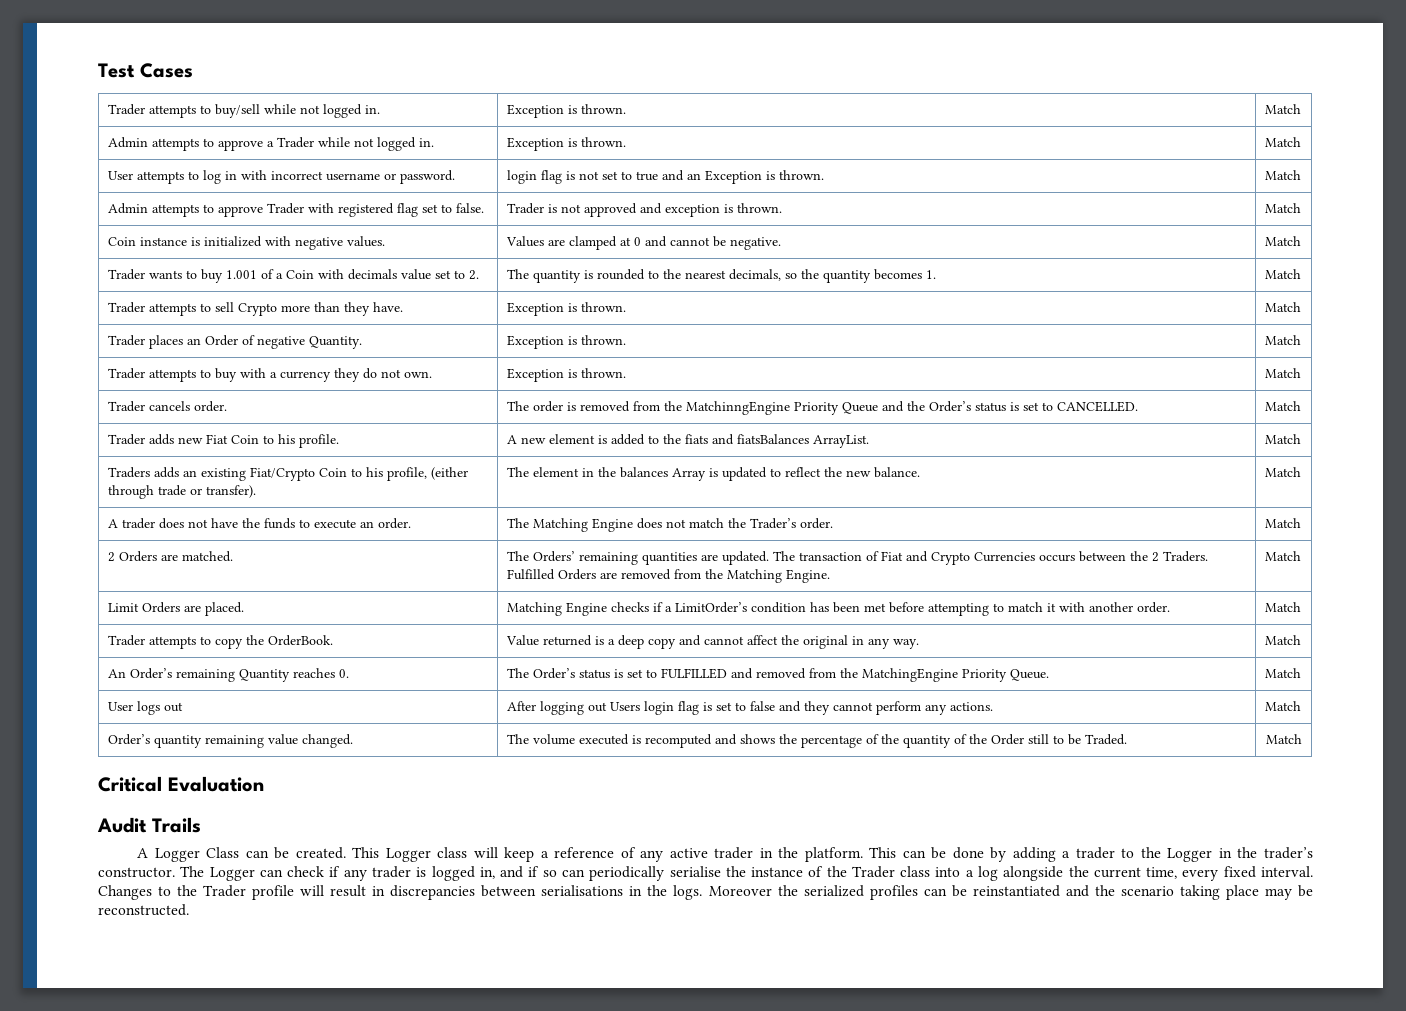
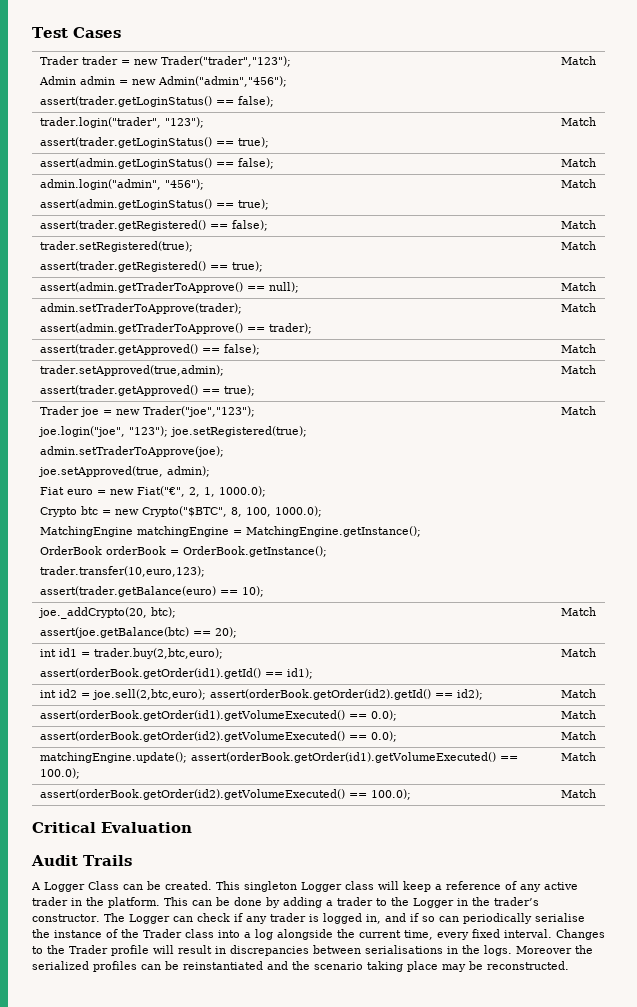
[148,104,380,118] [506,104,626,118] [1264,104,1301,114] [107,137,434,151] [506,137,626,151] [1264,137,1301,147] [107,170,455,184] [506,170,824,184] [1264,170,1301,180] [107,203,484,217] [506,203,782,217] [1264,203,1301,213] [107,236,385,250] [505,236,781,250] [1264,236,1301,246] [107,269,479,283] [506,269,936,283] [1264,269,1301,279] [107,302,403,316] [506,302,626,316] [1264,302,1301,312] [107,335,362,349] [506,335,626,349] [1264,335,1301,345] [107,368,432,382] [506,368,626,382] [1264,368,1301,378] [107,401,227,412] [506,401,1138,415] [1264,401,1301,411] [107,434,339,448] [506,434,869,448] [1264,434,1301,444] [107,467,468,481] [107,485,256,499] [506,467,920,481] [1264,467,1301,477] [107,518,411,529] [506,518,833,532] [1264,518,1301,528] [107,551,233,562] [506,551,1208,565] [506,569,830,583] [1264,551,1301,561] [107,602,244,616] [506,602,1170,616] [1264,602,1301,612] [107,635,333,649] [505,635,919,649] [1264,635,1301,645] [107,668,349,682] [506,668,1049,682] [1264,668,1301,678] [107,701,183,715] [506,701,993,715] [1264,701,1301,711] [107,734,353,748] [506,734,1127,748] attempts to buy/sell while not logged in. | Exception is thrown. | Match // Admin attempts to approve a Trader while not logged in. | Exception is thrown. | Match // User attempts to log in with incorrect username or password. | login flag is not set to true and an Exception is thrown. | Match // Admin attempts to approve Trader with registered flag set to false. | Trader is not approved and exception is thrown. | Match // Coin instance is initialized with negative values. | Values are clamped at 0 and cannot be negative. | Match // Trader wants to buy 1.001 of a Coin with decimals value set to 2. | The quantity is rounded to the nearest decimals, so the quantity becomes 1. | Match // Trader attempts to sell Crypto more than they have. | Exception is thrown. | Match // Trader places an Order of negative Quantity. | Exception is thrown. | Match // Trader attempts to buy with a currency they do not own. | Exception is thrown. | Match // Trader cancels order. | The order is removed from the MatchinngEngine Priority Queue and the Order’s status is set to CANCELLED. | Match // Trader adds new Fiat Coin to his profile. | A new element is added to the fiats and fiatsBalances ArrayList. | Match // Traders adds an existing Fiat/Crypto Coin to his profile, (either through trade or transfer). | The element in the balances Array is updated to reflect the new balance. | Match // A trader does not have the funds to execute an order. | The Matching Engine does not match the Trader’s order. | Match // 2 Orders are matched. | The Orders’ remaining quantities are updated. The transaction of Fiat and Crypto Currencies occurs between the 2 Traders. Fulfilled Orders are removed from the Matching Engine. | Match // Limit Orders are placed. | Matching Engine checks if a LimitOrder’s condition has been met before attempting to match it with another order. | Match // Trader attempts to copy the OrderBook. | Value returned is a deep copy and cannot affect the original in any way. | Match // An Order’s remaining Quantity reaches 0. | The Order’s status is set to FULFILLED and removed from the MatchingEngine Priority Queue. | Match // User logs out | After logging out Users login flag is set to false and they cannot perform any actions. | Match // Order’s quantity remaining value changed. | The volume executed is recomputed and shows the percentage of the quantity of the Order still to be Traded. -> [81,56,291,67] [38,76,287,87] [39,96,274,107] [561,56,596,65] [39,117,204,128] [39,137,269,148] [561,117,596,126] [39,158,274,169] [561,158,596,167] [39,179,204,190] [39,199,269,210] [561,179,596,188] [39,220,268,231] [561,220,596,229] [39,241,193,252] [39,261,263,272] [561,241,596,250] [39,282,299,293] [561,282,596,291] [39,303,242,314] [39,323,312,334] [561,303,596,312] [39,344,260,355] [561,344,596,353] [39,365,224,376] [39,385,255,396] [561,365,596,374] [39,406,255,417] [37,426,307,437] [39,446,224,457] [37,466,210,477] [39,486,266,497] [39,506,322,517] [39,526,421,537] [39,546,327,557] [39,566,205,577] [39,586,264,597] [561,406,596,415] [37,607,176,619] [39,627,237,638] [561,607,596,616] [39,648,223,659] [39,668,313,679] [561,648,596,657] [39,689,483,700] [561,689,596,698] [39,710,397,721] [561,710,596,719] [39,731,397,742] [561,731,596,740] [39,752,518,763] [39,768,80,779] [561,752,596,761] [39,789,411,800] trader = new Trader("trader","123"); // Admin admin = new Admin("admin","456"); // assert(trader.getLoginStatus() == false); | Match // trader.login("trader", "123"); // assert(trader.getLoginStatus() == true); | Match // assert(admin.getLoginStatus() == false); | Match // admin.login("admin", "456"); // assert(admin.getLoginStatus() == true); | Match // assert(trader.getRegistered() == false); | Match // trader.setRegistered(true); // assert(trader.getRegistered() == true); | Match // assert(admin.getTraderToApprove() == null); | Match // admin.setTraderToApprove(trader); // assert(admin.getTraderToApprove() == trader); | Match // assert(trader.getApproved() == false); | Match // trader.setApproved(true,admin); // assert(trader.getApproved() == true); | Match // Trader joe = new Trader("joe","123"); // joe.login("joe", "123"); joe.setRegistered(true); // admin.setTraderToApprove(joe); // joe.setApproved(true, admin); // Fiat euro = new Fiat("€", 2, 1, 1000.0); // Crypto btc = new Crypto("$BTC", 8, 100, 1000.0); // MatchingEngine matchingEngine = MatchingEngine.getInstance(); // OrderBook orderBook = OrderBook.getInstance(); // trader.transfer(10,euro,123); // assert(trader.getBalance(euro) == 10); | Match // joe._addCrypto(20, btc); // assert(joe.getBalance(btc) == 20); | Match // int id1 = trader.buy(2,btc,euro); // assert(orderBook.getOrder(id1).getId() == id1); | Match // int id2 = joe.sell(2,btc,euro); assert(orderBook.getOrder(id2).getId() == id2); | Match // assert(orderBook.getOrder(id1).getVolumeExecuted() == 0.0); | Match // assert(orderBook.getOrder(id2).getVolumeExecuted() == 0.0); | Match // matchingEngine.update(); assert(orderBook.getOrder(id1).getVolumeExecuted() == 100.0); | Match // assert(orderBook.getOrder(id2).getVolumeExecuted() == 100.0);
(380, 852) none -> [244,881,297,892] singleton

